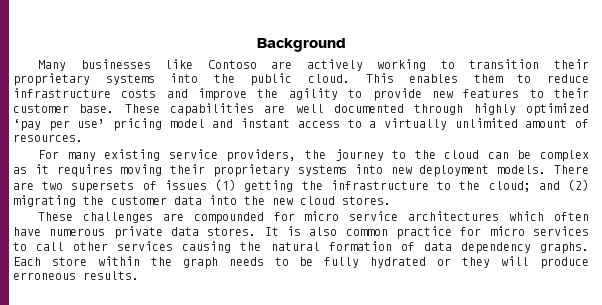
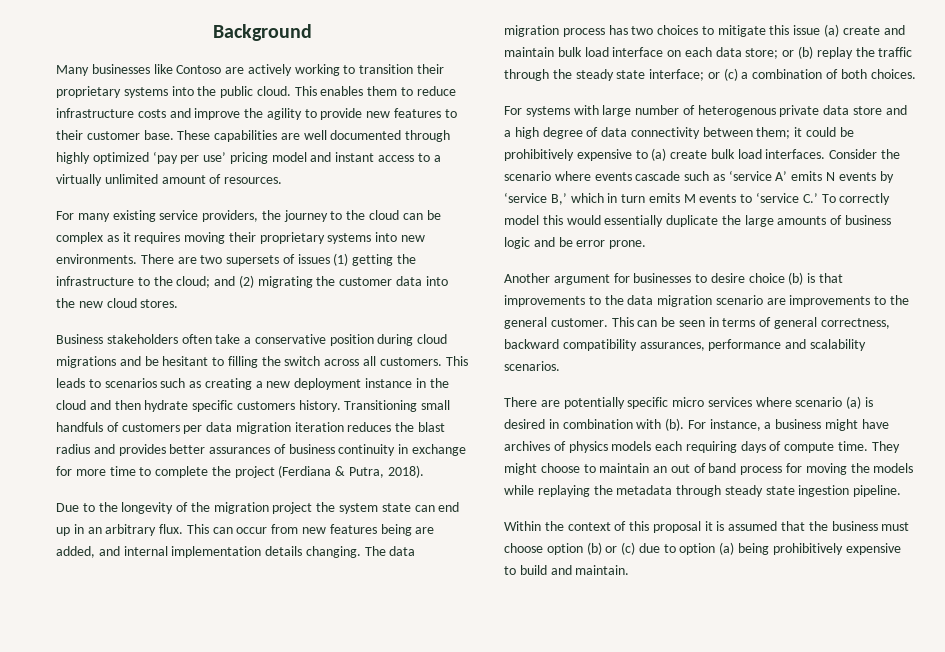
[419,165,547,177] deployment models. -> [56,254,137,264] environments.
[38,211,590,224] [13,226,589,239] [13,241,589,254] [13,256,589,269] [13,271,139,280] These challenges are compounded for micro service architectures which often have numerous private data stores. It is also common practice for micro services to call other services causing the natural formation of data dependency graphs. Each store within the graph needs to be fully hydrated or they will produce erroneous results. -> [56,334,448,346] [56,356,468,368] [56,378,449,390] [56,400,451,412] [56,422,446,434] [56,444,467,456] [56,465,424,478] [56,502,460,514] [56,524,435,536] [56,546,416,558] [504,24,905,37] [504,46,913,59] [504,68,916,81] [504,105,907,117] [504,127,854,139] [504,148,901,161] [504,170,894,183] [504,192,891,205] [504,215,892,227] [504,237,647,249] [504,272,844,285] [504,295,910,307] [504,317,890,329] [504,339,866,351] [504,361,560,371] [504,396,874,409] [504,418,889,431] [504,441,900,453] [504,463,914,475] [504,485,902,497] [504,521,910,533] [504,542,901,555] [504,565,630,575] Business stakeholders often take a conservative position during cloud migrations and be hesitant to filling the switch across all customers. This leads to scenarios such as creating a new deployment instance in the cloud and then hydrate specific customers history. Transitioning small handfuls of customers per data migration iteration reduces the blast radius and provides better assurances of business continuity in exchange for more time to complete the project (Ferdiana & Putra, 2018). // Due to the longevity of the migration project the system state can end up in an arbitrary flux. This can occur from new features being are added, and internal implementation details changing. The data migration process has two choices to mitigate this issue (a) create and maintain bulk load interface on each data store; or (b) replay the traffic through the steady state interface; or (c) a combination of both choices. // For systems with large number of heterogenous private data store and a high degree of data connectivity between them; it could be prohibitively expensive to (a) create bulk load interfaces. Consider the scenario where events cascade such as ‘service A’ emits N events by ‘service B,’ which in turn emits M events to ‘service C.’ To correctly model this would essentially duplicate the large amounts of business logic and be error prone. // Another argument for businesses to desire choice (b) is that improvements to the data migration scenario are improvements to the general customer. This can be seen in terms of general correctness, backward compatibility assurances, performance and scalability scenarios. // There are potentially specific micro services where scenario (a) is desired in combination with (b). For instance, a business might have archives of physics models each requiring days of compute time. They might choose to maintain an out of band process for moving the models while replaying the metadata through steady state ingestion pipeline. // Within the context of this proposal it is assumed that the business must choose option (b) or (c) due to option (a) being prohibitively expensive to build and maintain.

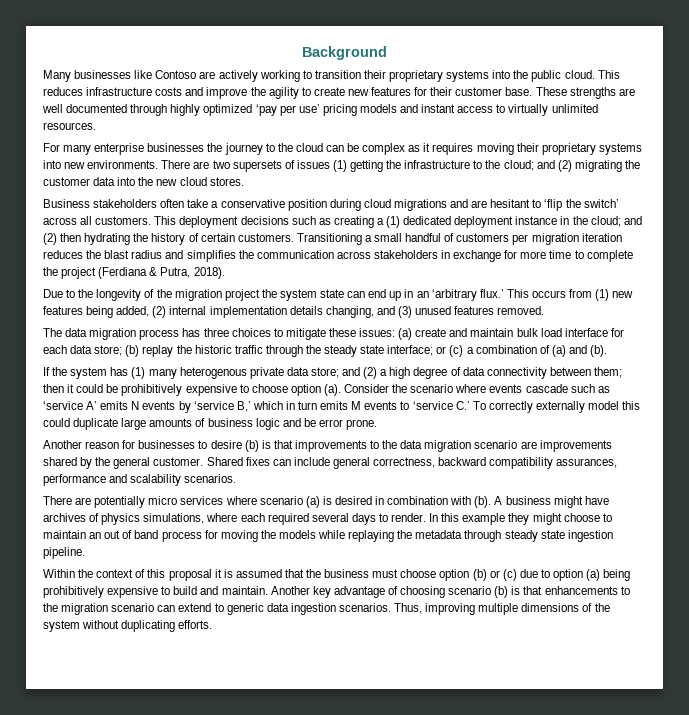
[320,86,456,96] enables them to reduce -> [43,87,83,96] reduces
[320,108,457,120] provide new features to -> [313,87,428,96] create new features for
[214,130,278,142] capabilities -> [569,87,616,99] strengths
[271,152,307,162] model -> [359,104,397,113] models
[433,155,441,162] a -> (506, 108) none
[161,174,222,184] amount of -> (598, 108) none
[112,210,259,222] existing service providers, -> [94,143,205,155] enterprise businesses
[144,356,159,366] be -> [471,200,488,208] are
[227,356,321,368] filling the switch -> [544,199,619,211] ‘flip the switch’
[56,378,157,388] leads to scenarios -> [179,216,289,228] deployment decisions
[266,381,291,388] new -> [386,216,452,228] (1) dedicated
[56,400,451,412] [56,422,103,432] cloud and then hydrate specific customers history. Transitioning small handfuls -> [590,216,642,227] [43,233,442,245] cloud; and (2) then hydrating the history of certain customers. Transitioning a small handful
[206,422,233,432] data -> (529, 239) none
[118,444,396,456] provides better assurances of business continuity -> [186,250,438,262] simplifies the communication across stakeholders
[105,524,435,536] [56,546,361,558] arbitrary flux. This can occur from new features being are added, and internal implementation details changing. -> [431,289,634,301] [43,306,545,318] ‘arbitrary flux.’ This occurs from (1) new features being added, (2) internal implementation details changing, and (3) unused features removed. //
[631,26,654,35] two -> [203,328,229,337] three
[769,25,821,35] this issue -> [328,328,396,337] these issues:
[667,50,682,57] on -> [610,328,624,337] for
[782,50,795,57] or -> (123, 350) none
(875, 52) none -> [194,345,232,354] historic
[840,69,916,79] [504,105,907,117] both choices. // For systems with large number of heterogenous private data store and -> [551,345,608,357] [43,367,378,379] (a) and (b). // If the system has (1) many heterogenous private data store; and (2)
(791, 133) none -> [43,384,64,393] then
[651,148,826,161] (a) create bulk load interfaces. -> [251,384,341,396] choose option (a).
(891, 199) none -> [535,401,585,413] externally
[566,215,741,227] would essentially duplicate the -> [43,418,119,430] could duplicate
[553,274,610,285] argument -> [85,441,120,449] reason
[748,273,785,283] choice -> (242, 444) none
[874,296,887,305] to -> [43,457,93,469] shared by
[611,317,772,327] This can be seen in terms of -> [206,457,330,466] Shared fixes can include
[627,397,669,409] specific -> (146, 502) none
[687,419,772,431] For instance, a -> [494,496,503,505] A
[611,441,900,453] models each requiring days of compute time. They -> [143,513,530,525] simulations, where each required several days to render. In this example they
(630, 570) none -> [270,586,630,598] [43,603,610,615] [43,620,213,632] Another key advantage of choosing scenario (b) is that enhancements to the migration scenario can extend to generic data ingestion scenarios. Thus, improving multiple dimensions of the system without duplicating efforts.

